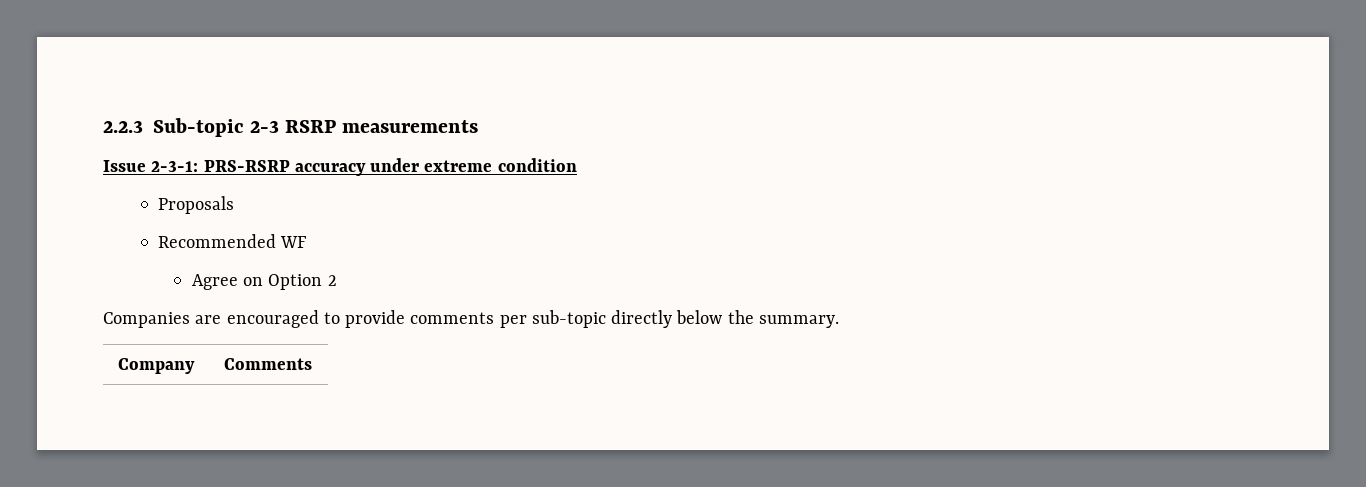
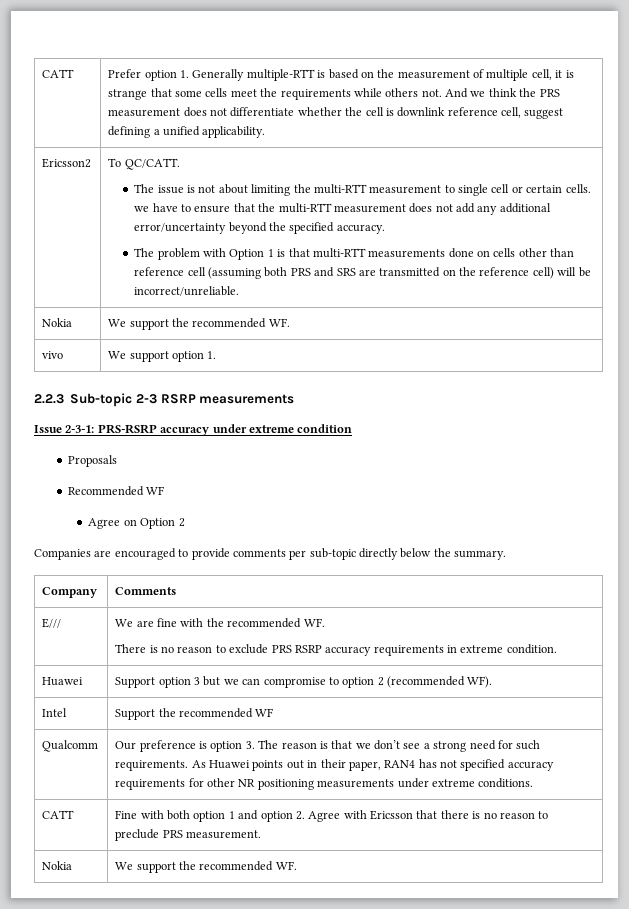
(103, 127) none -> [42,69,75,78] [108,69,574,81] [108,88,560,100] [108,107,564,119] [108,126,266,138] [42,158,92,168] [108,158,180,170] [134,184,591,196] [134,203,551,215] [134,222,385,234] [134,248,575,260] [134,267,591,279] [134,286,240,296] [42,318,73,327] [108,318,290,330] [42,351,64,359] [108,351,217,362] CATT | Prefer option 1. Generally multiple-RTT is based on the measurement of multiple cell, it is strange that some cells meet the requirements while others not. And we think the PRS measurement does not differentiate whether the cell is downlink reference cell, suggest defining a unified applicability. // Ericsson2 | To QC/CATT. // The issue is not about limiting the multi-RTT measurement to single cell or certain cells. we have to ensure that the multi-RTT measurement does not add any additional error/uncertainty beyond the specified accuracy. // The problem with Option 1 is that multi-RTT measurements done on cells other than reference cell (assuming both PRS and SRS are transmitted on the reference cell) will be incorrect/unreliable. // Nokia | We support the recommended WF. // vivo | We support option 1. //
(312, 364) none -> [42,618,62,628] [115,618,325,628] [115,644,557,656] [42,677,84,686] [115,676,493,688] [42,708,68,717] [115,708,274,720] [42,740,99,752] [115,740,541,752] [115,759,554,771] [115,778,534,790] [42,810,75,819] [115,810,549,822] [115,829,262,841] [42,861,73,870] [115,861,297,873] // E/// | We are fine with the recommended WF. // There is no reason to exclude PRS RSRP accuracy requirements in extreme condition. // Huawei | Support option 3 but we can compromise to option 2 (recommended WF). // Intel | Support the recommended WF // Qualcomm | Our preference is option 3. The reason is that we don’t see a strong need for such requirements. As Huawei points out in their paper, RAN4 has not specified accuracy requirements for other NR positioning measurements under extreme conditions. // CATT | Fine with both option 1 and option 2. Agree with Ericsson that there is no reason to preclude PRS measurement. // Nokia | We support the recommended WF.

